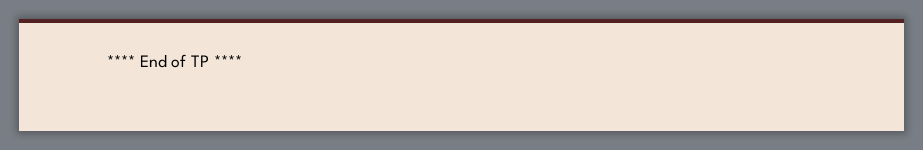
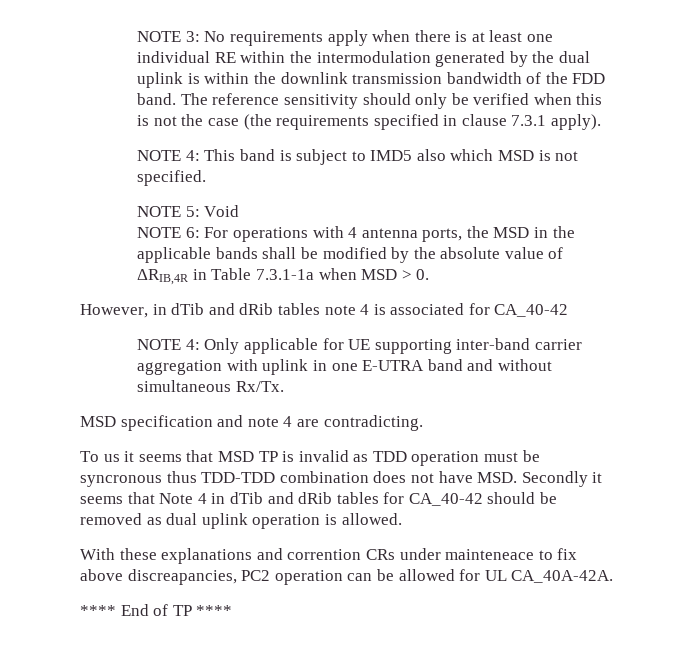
(107, 61) none -> [137,30,554,46] [137,51,590,67] [137,72,606,88] [137,93,603,109] [137,114,602,130] [137,149,579,165] [137,170,207,186] [137,205,240,217] [137,226,575,242] [137,247,564,263] [137,268,430,285] [80,303,569,318] [137,338,582,354] [137,359,552,375] [137,380,284,392] [80,415,423,431] [80,450,540,466] [80,471,603,487] [80,492,558,506] [80,513,402,529] [80,548,578,564] [80,569,614,585] NOTE 3: No requirements apply when there is at least one individual RE within the intermodulation generated by the dual uplink is within the downlink transmission bandwidth of the FDD band. The reference sensitivity should only be verified when this is not the case (the requirements specified in clause 7.3.1 apply). // NOTE 4: This band is subject to IMD5 also which MSD is not specified. // NOTE 5: Void // NOTE 6: For operations with 4 antenna ports, the MSD in the applicable bands shall be modified by the absolute value of ΔRIB,4R in Table 7.3.1-1a when MSD > 0. // However, in dTib and dRib tables note 4 is associated for CA_40-42 // NOTE 4: Only applicable for UE supporting inter-band carrier aggregation with uplink in one E-UTRA band and without simultaneous Rx/Tx. // MSD specification and note 4 are contradicting. // To us it seems that MSD TP is invalid as TDD operation must be syncronous thus TDD-TDD combination does not have MSD. Secondly it seems that Note 4 in dTib and dRib tables for CA_40-42 should be removed as dual uplink operation is allowed. // With these explanations and corrention CRs under mainteneace to fix above discreapancies, PC2 operation can be allowed for UL CA_40A-42A. //

